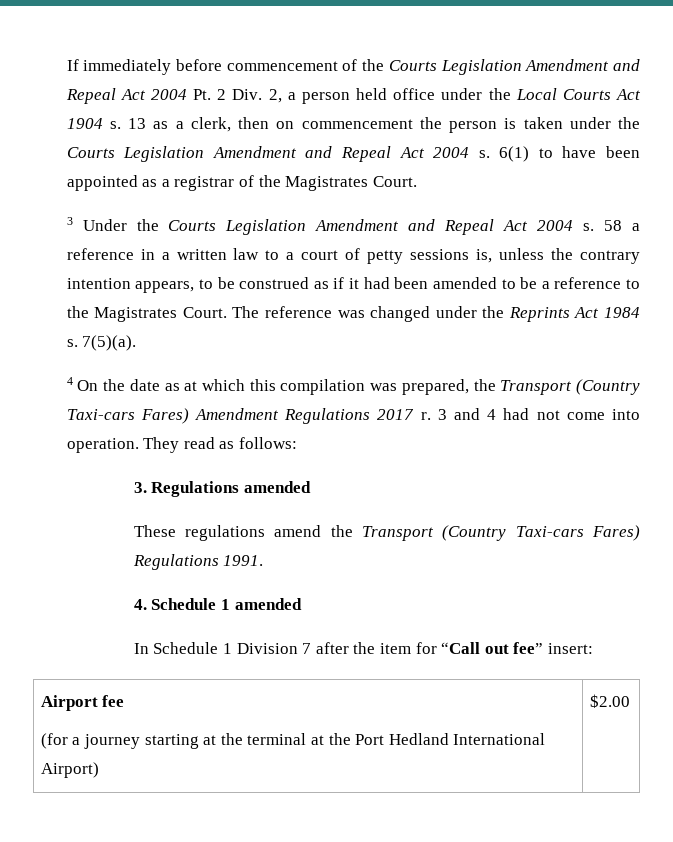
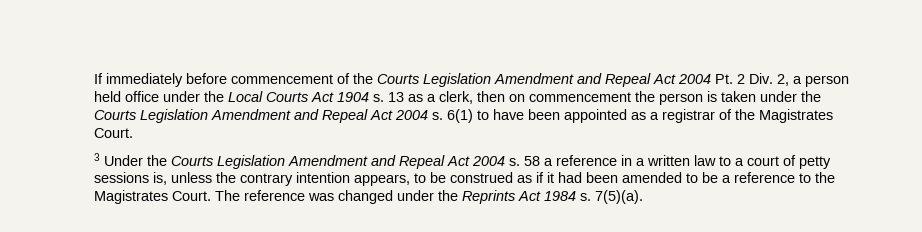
[66,377,640,395] [66,408,640,424] [66,437,297,453] [133,481,312,497] [133,525,640,541] [132,554,264,570] [133,598,302,610] [133,642,593,654] [40,695,125,711] [40,733,546,749] [40,762,99,778] [589,694,630,708] // 4 On the date as at which this compilation was prepared, the Transport (Country Taxi-cars Fares) Amendment Regulations 2017 r. 3 and 4 had not come into operation. They read as follows: // 3. Regulations amended // These regulations amend the Transport (Country Taxi-cars Fares) Regulations 1991. // 4. Schedule 1 amended // In Schedule 1 Division 7 after the item for “Call out fee” insert: // Airport fee // (for a journey starting at the terminal at the Port Hedland International Airport) | $2.00 -> (643, 197) none

